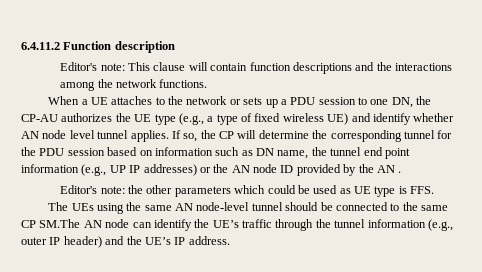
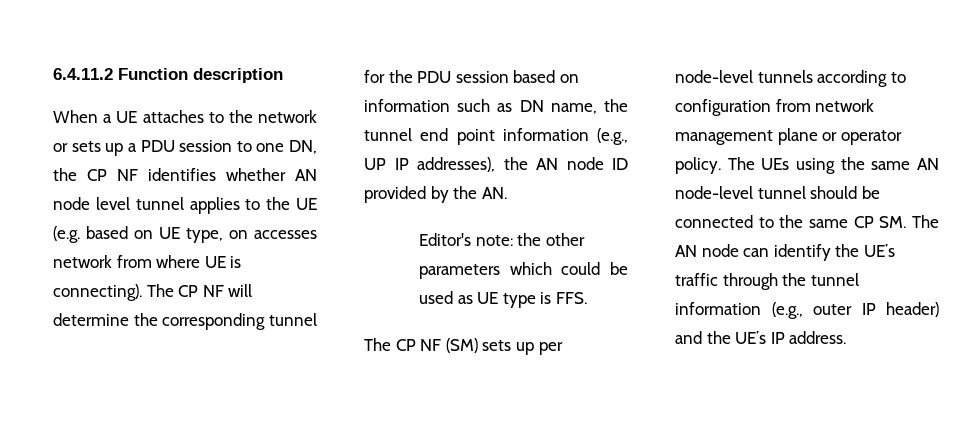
[60,62,453,74] [60,79,208,91] // Editor's note: This clause will contain function descriptions and the interactions among the network functions. -> (283, 75) none
[21,113,411,125] CP-AU authorizes the UE type (e.g., a type of fixed wireless UE) and identify -> [87,168,216,181] CP NF identifies
[130,130,234,142] applies. If so, the CP -> [189,197,317,214] [53,226,317,243] [53,255,242,268] [53,284,224,301] applies to the UE (e.g. based on UE type, on accesses network from where UE is connecting). The CP NF
[143,164,211,176] addresses) or -> [417,157,495,172] addresses),
[376,165,402,173] AN . -> [481,187,507,199] AN.
(69, 206) none -> [395,338,563,355] [675,70,906,87] [675,99,875,116] [675,128,902,145] [675,157,755,174] CP NF (SM) sets up per node-level tunnels according to configuration from network management plane or operator policy. The
[39,219,81,228] SM.The -> [879,215,939,228] SM. The

